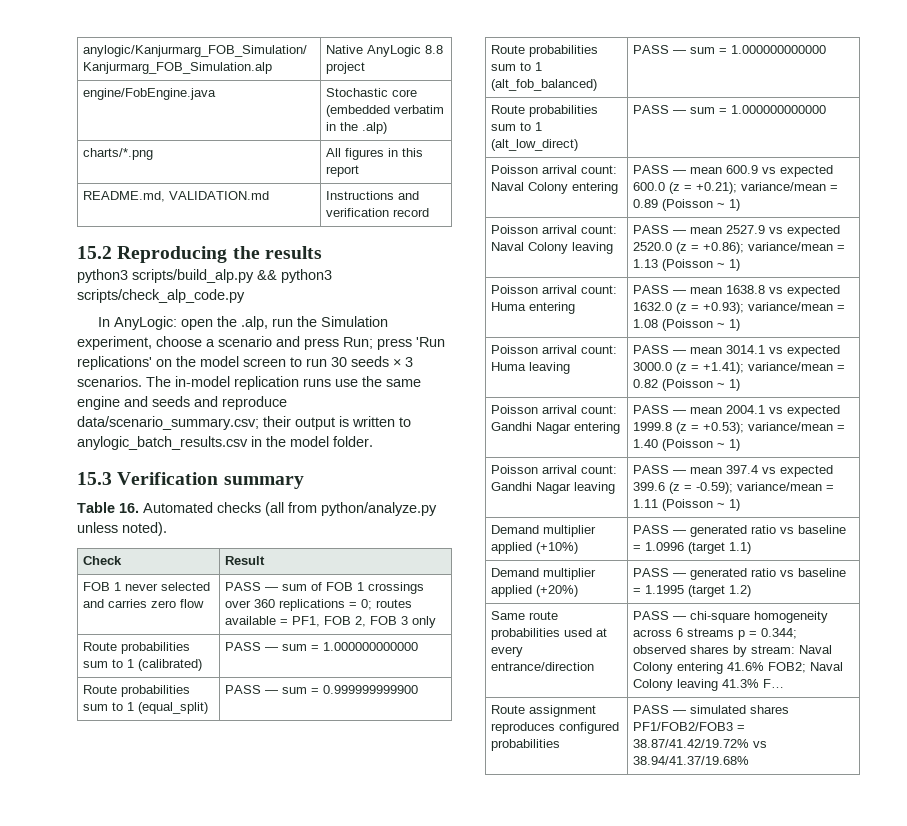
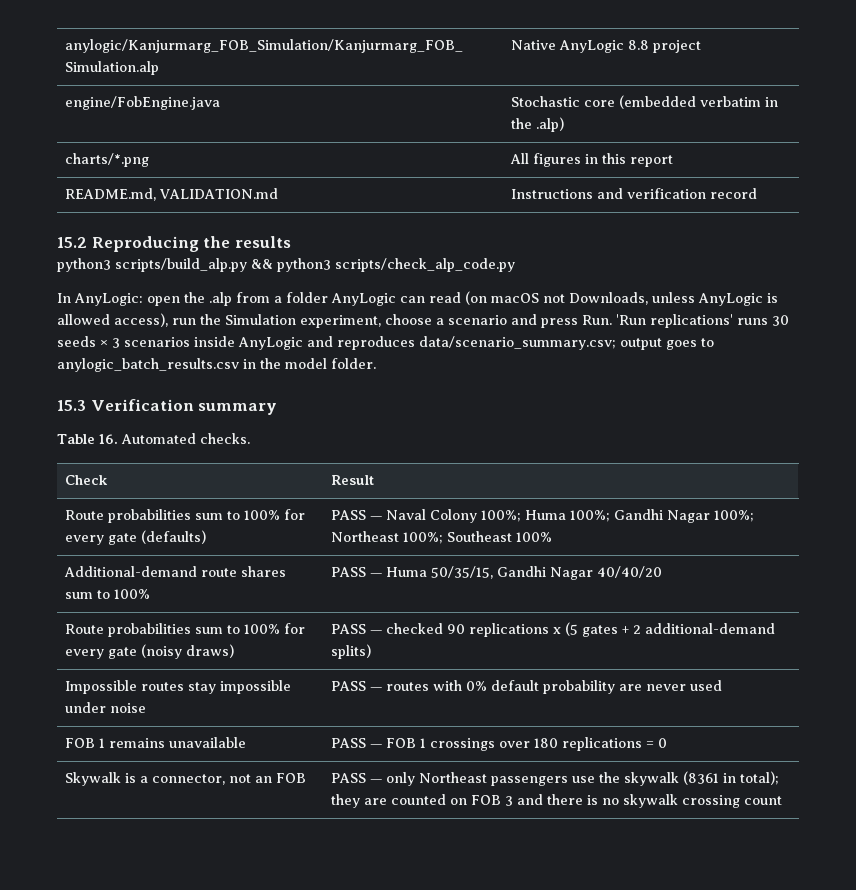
[240,316,268,330] .alp, -> [209,291,778,306] [57,313,168,327] .alp from a folder AnyLogic can read (on macOS not Downloads, unless AnyLogic is allowed access),
[343,337,445,350] [77,356,413,370] [77,376,421,390] [77,396,287,410] [77,416,395,430] Run; press 'Run replications' on the model screen to run 30 seeds × 3 scenarios. The in-model replication runs use the same engine and seeds and reproduce data/scenario_summary.csv; their output is written -> [582,314,789,328] [57,336,697,350] Run. 'Run replications' runs 30 seeds × 3 scenarios inside AnyLogic and reproduces data/scenario_summary.csv; output goes
[217,502,437,516] [77,522,167,536] [83,556,123,565] [225,556,266,565] [83,582,211,591] [83,599,205,608] [225,582,425,594] [225,599,413,611] [225,616,437,628] [83,642,191,654] [83,659,203,671] [225,642,419,651] [83,685,191,697] [83,702,209,714] [225,685,419,694] [491,45,599,57] [491,62,543,71] [491,79,598,91] [633,45,827,54] [491,105,599,117] [491,122,543,131] [491,139,579,151] [633,105,827,114] [491,165,618,174] [491,182,619,194] [633,165,834,177] [633,182,839,194] [633,199,741,211] [491,225,618,234] [491,242,614,254] [633,225,841,237] [633,242,846,254] [633,259,741,271] [491,285,618,294] [491,302,576,314] [633,285,841,297] [633,302,846,314] [633,319,741,331] [491,345,618,354] [491,362,571,374] [633,345,841,357] [633,362,846,374] [633,379,741,391] [491,405,618,414] [491,422,621,434] [633,405,841,417] [633,422,846,434] [633,439,741,451] [491,465,618,474] [491,482,616,494] [633,465,834,477] [633,482,835,494] [633,499,741,511] [491,525,597,537] [491,542,579,554] [633,525,847,537] [633,542,752,554] [491,568,597,580] [491,585,579,597] [633,568,847,580] [633,585,752,597] [491,611,559,620] [491,628,608,640] [491,646,524,657] [491,662,595,671] [633,611,829,623] [633,628,798,640] [633,645,833,657] [633,662,844,674] [633,679,785,691] [491,705,597,717] [491,722,620,734] [491,739,561,751] [633,705,790,714] [633,722,746,731] [633,739,768,748] [633,756,750,765] checks (all from python/analyze.py unless noted). // Check | Result // FOB 1 never selected and carries zero flow | PASS — sum of FOB 1 crossings over 360 replications = 0; routes available = PF1, FOB 2, FOB 3 only // Route probabilities sum to 1 (calibrated) | PASS — sum = 1.000000000000 // Route probabilities sum to 1 (equal_split) | PASS — sum = 0.999999999900 // Route probabilities sum to 1 (alt_fob_balanced) | PASS — sum = 1.000000000000 // Route probabilities sum to 1 (alt_low_direct) | PASS — sum = 1.000000000000 // Poisson arrival count: Naval Colony entering | PASS — mean 600.9 vs expected 600.0 (z = +0.21); variance/mean = 0.89 (Poisson ~ 1) // Poisson arrival count: Naval Colony leaving | PASS — mean 2527.9 vs expected 2520.0 (z = +0.86); variance/mean = 1.13 (Poisson ~ 1) // Poisson arrival count: Huma entering | PASS — mean 1638.8 vs expected 1632.0 (z = +0.93); variance/mean = 1.08 (Poisson ~ 1) // Poisson arrival count: Huma leaving | PASS — mean 3014.1 vs expected 3000.0 (z = +1.41); variance/mean = 0.82 (Poisson ~ 1) // Poisson arrival count: Gandhi Nagar entering | PASS — mean 2004.1 vs expected 1999.8 (z = +0.53); variance/mean = 1.40 (Poisson ~ 1) // Poisson arrival count: Gandhi Nagar leaving | PASS — mean 397.4 vs expected 399.6 (z = -0.59); variance/mean = 1.11 (Poisson ~ 1) // Demand multiplier applied (+10%) | PASS — generated ratio vs baseline = 1.0996 (target 1.1) // Demand multiplier applied (+20%) | PASS — generated ratio vs baseline = 1.1995 (target 1.2) // Same route probabilities used at every entrance/direction | PASS — chi-square homogeneity across 6 streams p = 0.344; observed shares by stream: Naval Colony entering 41.6% FOB2; Naval Colony leaving 41.3% F… // Route assignment reproduces configured probabilities | PASS — simulated shares PF1/FOB2/FOB3 = 38.87/41.42/19.72% vs 38.94/41.37/19.68% -> [199,433,250,444] [65,475,109,485] [331,475,375,485] [65,509,306,523] [65,530,207,545] [331,509,755,523] [331,531,553,544] [64,566,287,577] [65,589,151,599] [331,566,663,580] [65,623,306,637] [65,644,235,659] [331,622,776,637] [331,644,372,659] [65,680,292,694] [65,702,147,713] [331,680,723,694] [65,737,247,748] [331,737,668,751] [65,772,307,786] [331,771,780,786] [331,794,783,808] checks. // Check | Result // Route probabilities sum to 100% for every gate (defaults) | PASS — Naval Colony 100%; Huma 100%; Gandhi Nagar 100%; Northeast 100%; Southeast 100% // Additional-demand route shares sum to 100% | PASS — Huma 50/35/15, Gandhi Nagar 40/40/20 // Route probabilities sum to 100% for every gate (noisy draws) | PASS — checked 90 replications x (5 gates + 2 additional-demand splits) // Impossible routes stay impossible under noise | PASS — routes with 0% default probability are never used // FOB 1 remains unavailable | PASS — FOB 1 crossings over 180 replications = 0 // Skywalk is a connector, not an FOB | PASS — only Northeast passengers use the skywalk (8361 in total); they are counted on FOB 3 and there is no skywalk crossing count

